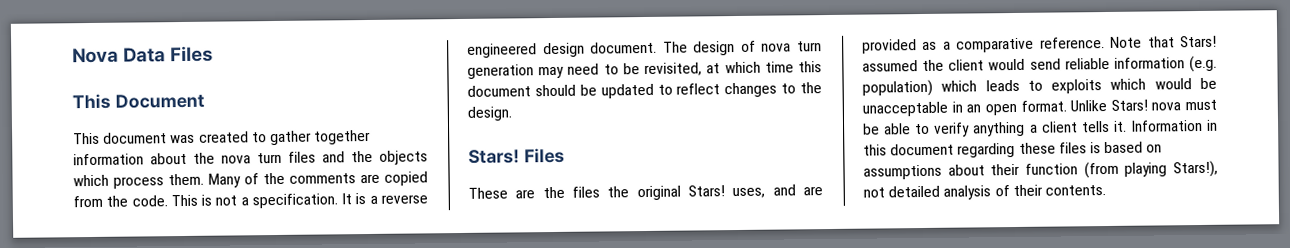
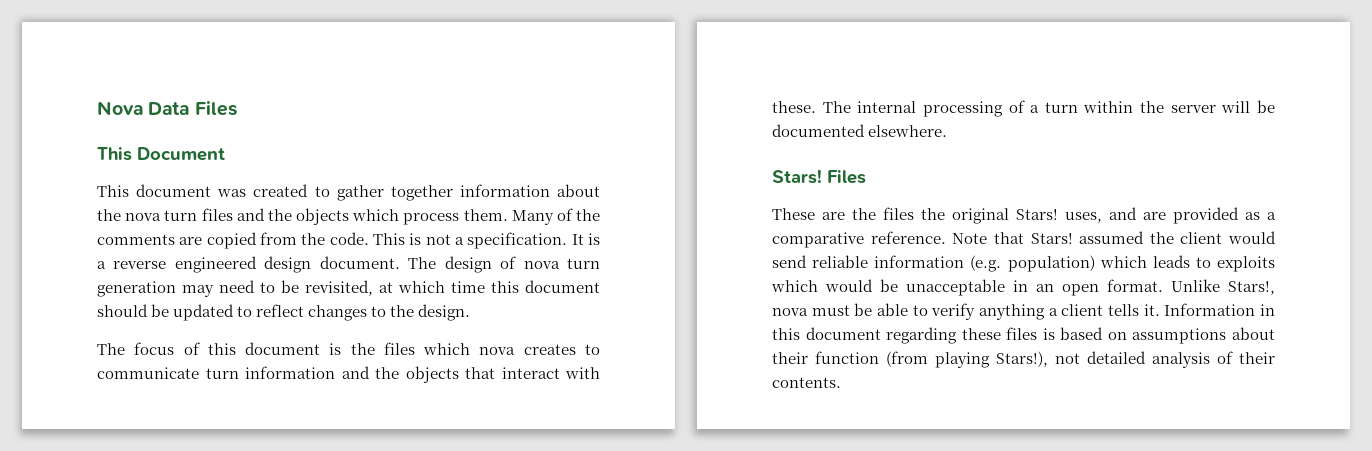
(512, 113) none -> [97,342,600,355] [97,366,600,383] [772,100,1275,117] [772,124,948,137] // The focus of this document is the files which nova creates to communicate turn information and the objects that interact with these. The internal processing of a turn within the server will be documented elsewhere.
[1110,99,1148,111] Stars! -> [1228,281,1275,295] Stars!,

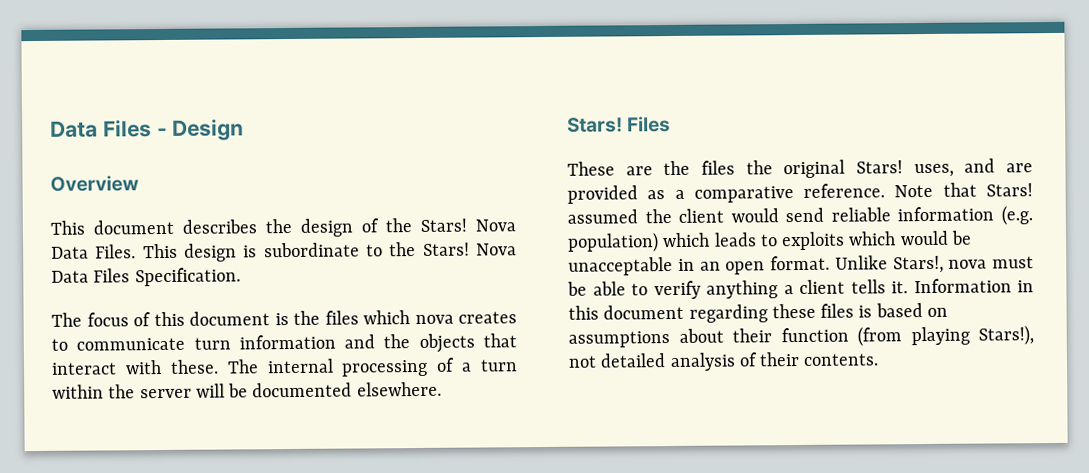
[97,101,237,116] [97,147,225,161] [97,184,600,201] [97,208,600,225] [97,232,600,249] [97,256,601,273] [97,280,600,297] [97,304,471,321] Nova Data Files // This Document // This document was created to gather together information about the nova turn files and the objects which process them. Many of the comments are copied from the code. This is not a specification. It is a reverse engineered design document. The design of nova turn generation may need to be revisited, at which time this document should be updated to reflect changes to the design. -> [50,118,245,141] [50,175,139,192] [50,218,516,237] [51,242,517,262] [51,267,241,287] Data Files - Design // Overview // This document describes the design of the Stars! Nova Data Files. This design is subordinate to the Stars! Nova Data Files Specification.

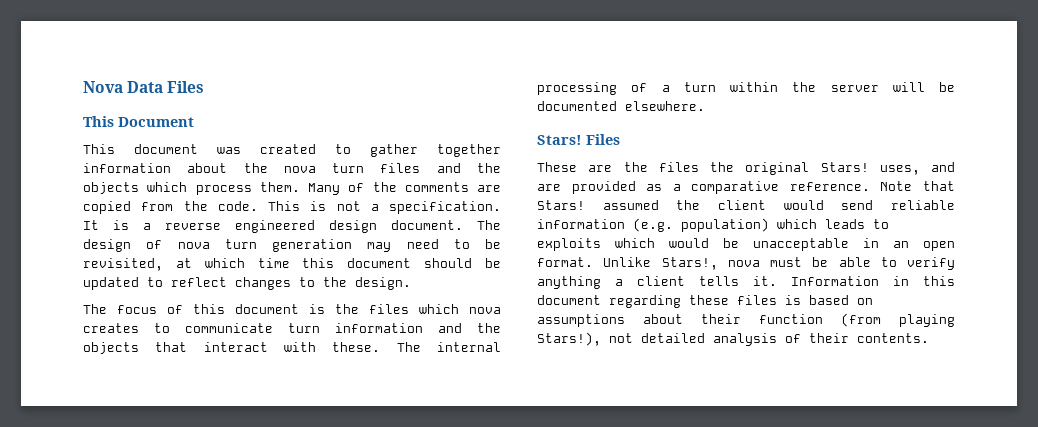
[50,118,245,141] [50,175,139,192] Data Files - Design // Overview -> [83,81,205,93] [83,116,194,127] Nova Data Files // This Document
[182,218,516,237] [51,242,517,262] [51,267,241,287] describes the design of the Stars! Nova Data Files. This design is subordinate to the Stars! Nova Data Files Specification. -> [217,144,501,157] [83,163,501,173] [83,182,501,195] [83,201,501,214] [83,220,501,233] [83,239,501,252] [83,258,501,271] [83,277,411,290] was created to gather together information about the nova turn files and the objects which process them. Many of the comments are copied from the code. This is not a specification. It is a reverse engineered design document. The design of nova turn generation may need to be revisited, at which time this document should be updated to reflect changes to the design.

